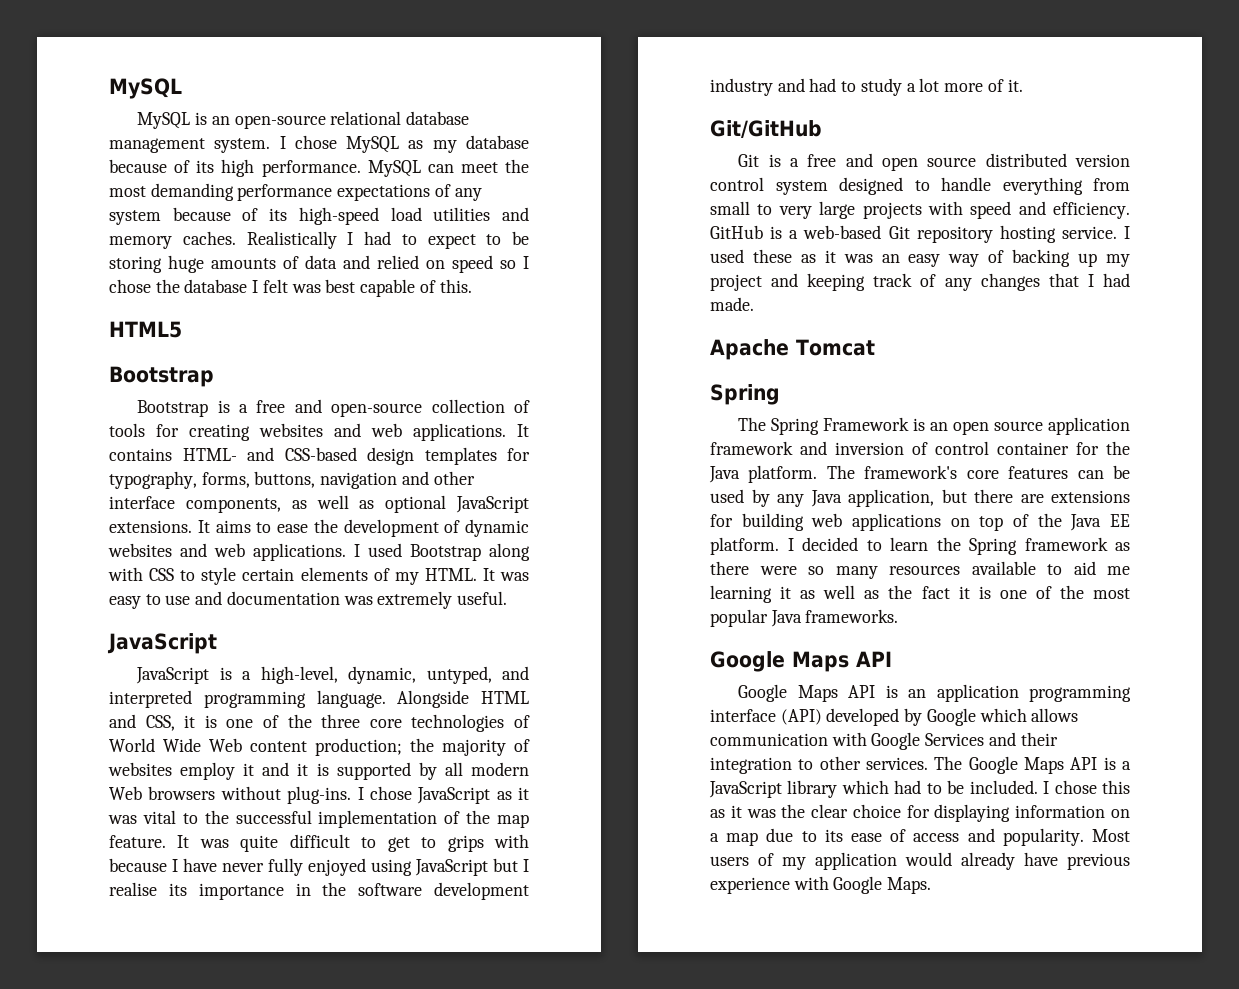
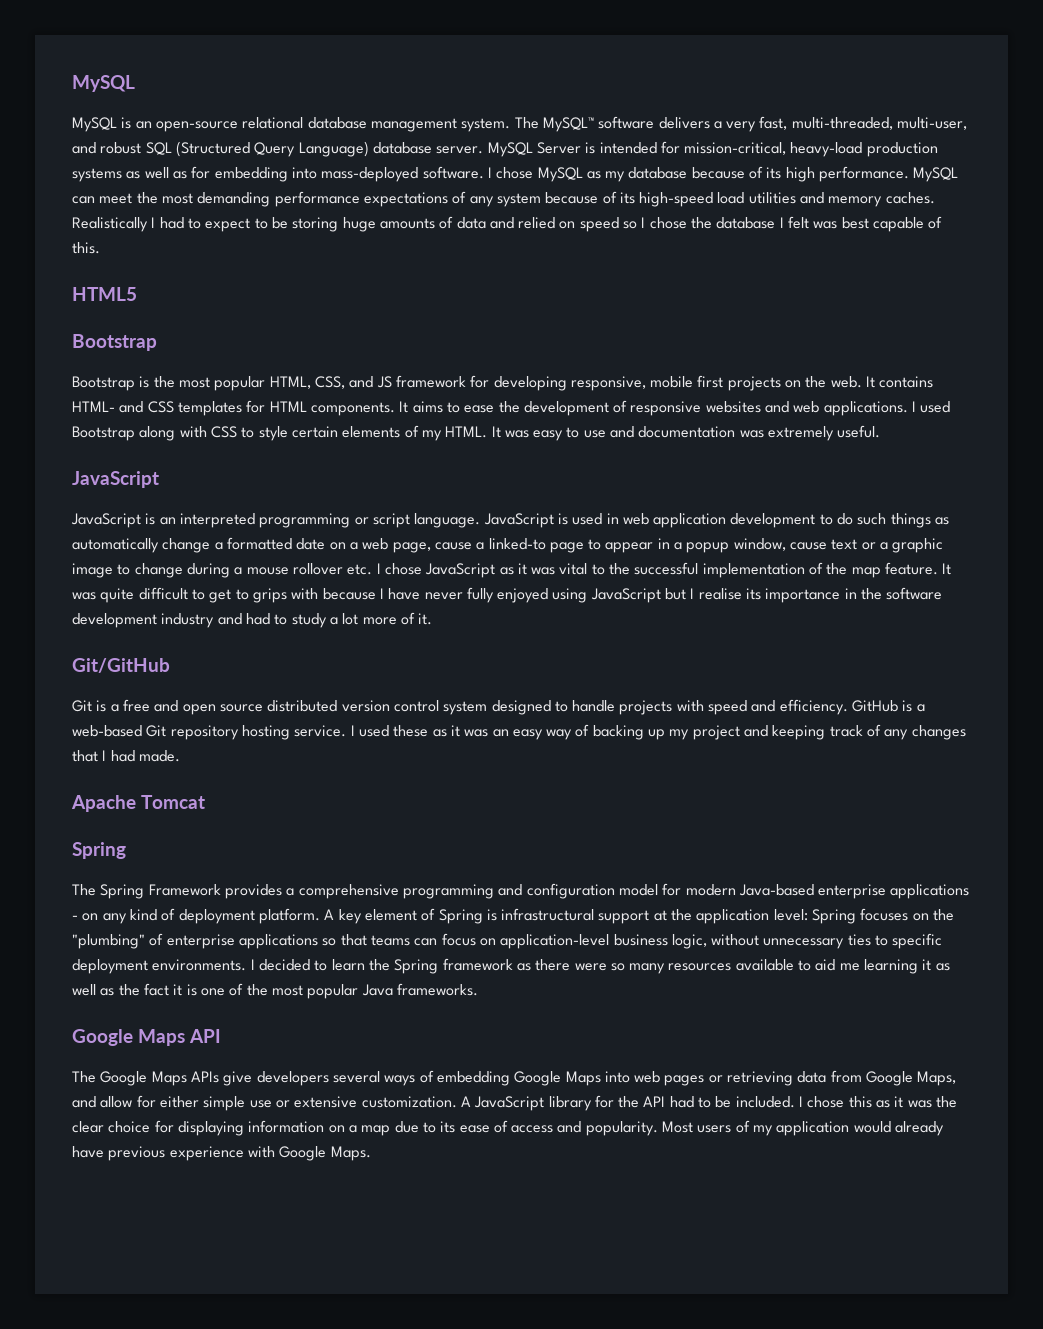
(271, 145) none -> [514,116,968,132] [72,141,938,157] [72,166,484,182] The MySQL™ software delivers a very fast, multi-threaded, multi-user, and robust SQL (Structured Query Language) database server. MySQL Server is intended for mission-critical, heavy-load production systems as well as for embedding into mass-deployed software.
[239,399,530,417] [109,423,529,441] [109,447,530,465] [109,471,475,489] [109,495,529,513] [109,520,192,533] a free and open-source collection of tools for creating websites and web applications. It contains HTML- and CSS-based design templates for typography, forms, buttons, navigation and other interface components, as well as optional JavaScript extensions. -> [153,375,934,391] [72,400,395,416] the most popular HTML, CSS, and JS framework for developing responsive, mobile first projects on the web. It contains HTML- and CSS templates for HTML components.
[465,519,529,537] dynamic -> [630,401,702,416] responsive
[242,666,530,684] [109,690,529,708] [109,714,530,732] [109,738,530,756] [108,762,529,780] [109,786,352,804] a high-level, dynamic, untyped, and interpreted programming language. Alongside HTML and CSS, it is one of the three core technologies of World Wide Web content production; the majority of websites employ it and it is supported by all modern Web browsers without plug-ins. -> [159,513,950,528] [72,537,944,553] [72,563,373,578] an interpreted programming or script language. JavaScript is used in web application development to do such things as automatically change a formatted date on a web page, cause a linked-to page to appear in a popup window, cause text or a graphic image to change during a mouse rollover etc.
[1002,177,1130,195] [710,201,856,219] everything from small to very large -> (616, 706) none
[913,417,1130,435] [710,441,1130,455] [709,465,1130,483] [710,489,1130,507] [710,513,1130,531] [710,537,779,555] is an open source application framework and inversion of control container for the Java platform. The framework's core features can be used by any Java application, but there are extensions for building web applications on top of the Java EE platform. -> [224,883,970,899] [72,908,955,924] [72,933,943,949] [72,959,247,974] provides a comprehensive programming and configuration model for modern Java-based enterprise applications - on any kind of deployment platform. A key element of Spring is infrastructural support at the application level: Spring focuses on the "plumbing" of enterprise applications so that teams can focus on application-level business logic, without unnecessary ties to specific deployment environments.
[738,684,1131,702] [710,708,1079,726] [710,732,1058,750] [710,756,1131,774] [709,780,889,798] Google Maps API is an application programming interface (API) developed by Google which allows communication with Google Services and their integration to other services. The Google Maps API is a JavaScript library which -> [72,1070,957,1086] [72,1095,666,1111] The Google Maps APIs give developers several ways of embedding Google Maps into web pages or retrieving data from Google Maps, and allow for either simple use or extensive customization. A JavaScript library for the API

